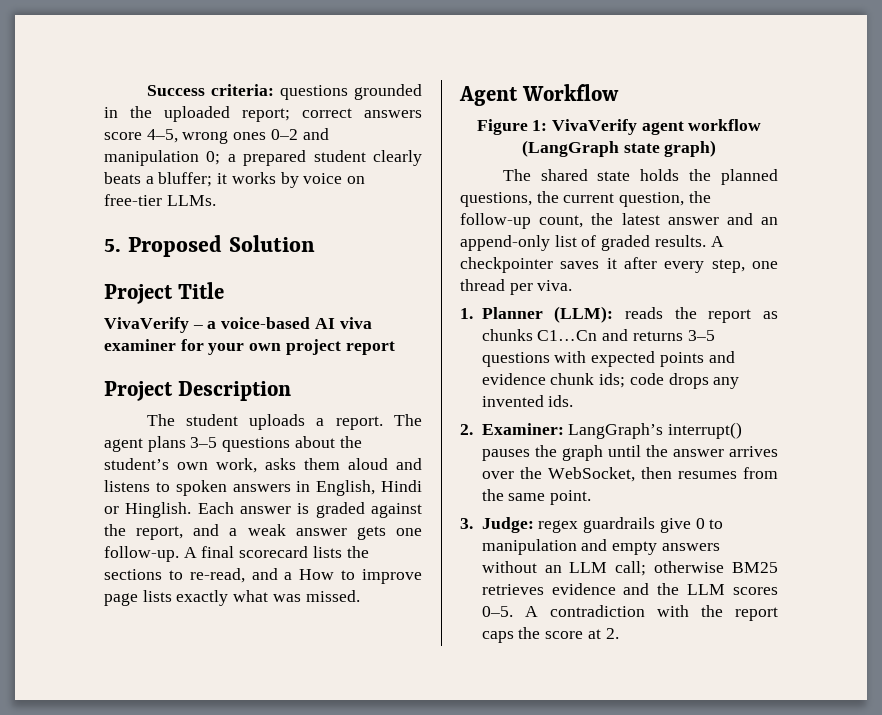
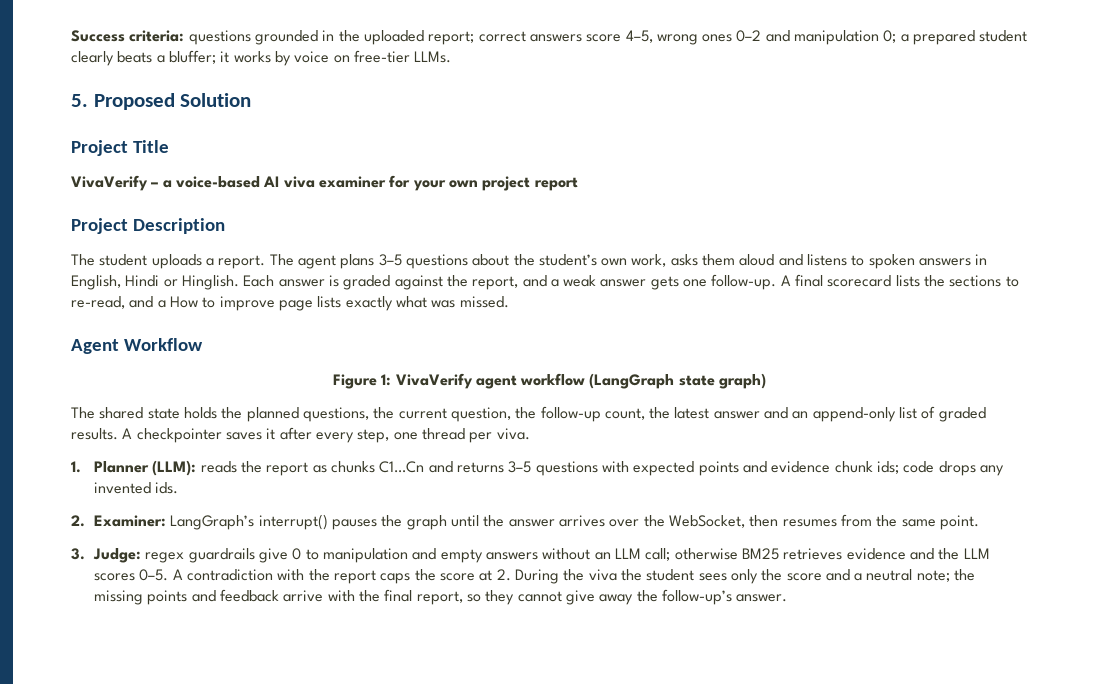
(619, 633) none -> [514,569,976,584] [94,589,788,605] During the viva the student sees only the score and a neutral note; the missing points and feedback arrive with the final report, so they cannot give away the follow-up’s answer.

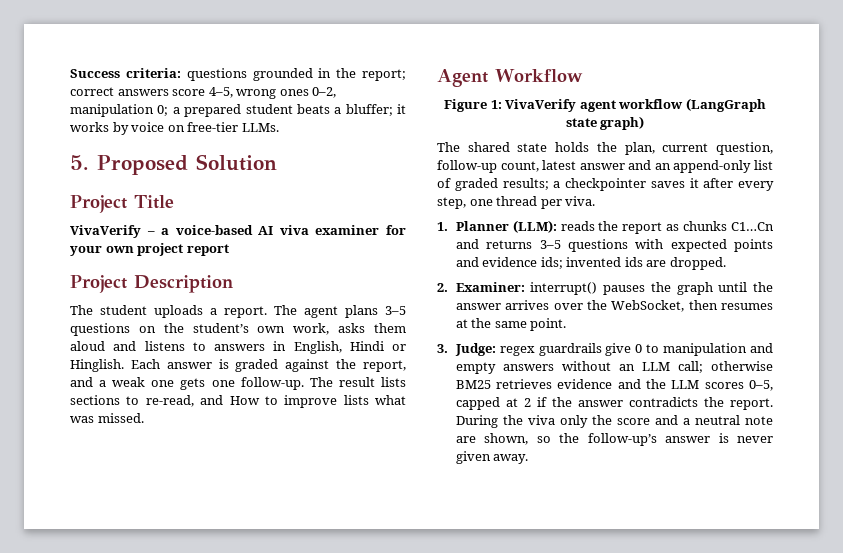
[363,30,424,45] uploaded -> (357, 73) none
[736,30,790,42] 0–2 and -> [312,87,337,98] 0–2,
[71,51,114,66] clearly -> (293, 109) none
[472,254,510,266] about -> [138,326,156,333] on
[868,254,915,269] spoken -> (206, 346) none
[600,279,647,287] answer -> [151,380,175,387] one
[780,274,946,287] A final scorecard lists the -> [309,377,406,387] The result lists
[157,300,166,308] a -> (224, 400) none
[278,296,393,311] page lists exactly -> [343,395,369,405] lists
[246,407,395,422] planned questions, the -> [624,142,655,155] plan,
[515,407,537,419] the -> (773, 148) none
[649,407,671,419] the -> (539, 166) none
[71,428,133,440] results. A -> [502,178,561,190] results; a
[834,461,1004,476] [94,482,179,494] chunk ids; code drops any invented ids. -> [540,257,726,270] ids; invented ids are dropped.
[170,515,255,530] LangGraph’s -> (525, 287) none
[840,514,872,527] from -> [455,319,468,328] at
[139,569,727,584] 0–5. A contradiction with the report caps the score at 2. During the viva the student sees -> [749,380,773,391] [455,397,773,410] [455,415,555,428] 0–5, capped at 2 if the answer contradicts the report. During the viva
[916,569,976,582] [94,589,788,605] note; the missing points and feedback arrive with the final report, so they cannot give away the follow-up’s answer. -> [745,416,773,425] [455,433,773,446] [455,451,529,464] note are shown, so the follow-up’s answer is never given away.

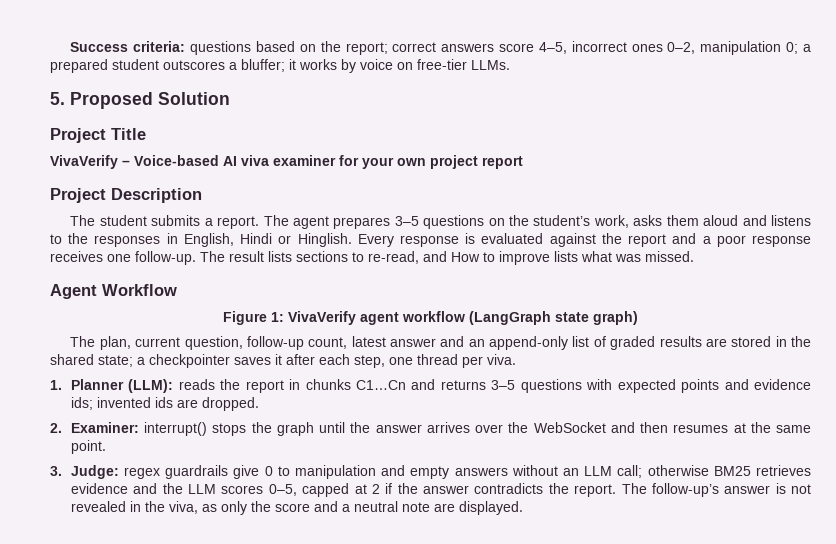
[252,68,332,81] grounded in -> [256,41,316,52] based on
[236,89,277,99] wrong -> [571,41,627,52] incorrect
[296,104,330,114] beats -> [163,60,225,70] outscores
[161,225,253,235] a voice-based -> [134,155,219,166] Voice-based
[154,305,203,318] uploads -> [151,215,201,226] submits
[345,305,378,318] plans -> [333,217,391,229] prepares
[257,326,286,333] own -> (591, 220) none
[214,344,265,351] answers -> [68,233,161,247] the responses
[130,359,279,372] Each answer is graded -> [357,233,544,247] Every response is evaluated
[363,360,406,372] [70,377,206,390] report, and a weak one gets -> [628,233,811,247] [50,251,103,262] report and a poor response receives
[467,142,617,152] shared state holds the -> (96, 341) none
[502,178,549,190] results; -> [659,336,812,347] [50,354,133,367] results are stored in the shared state;
[738,181,774,191] every -> [319,354,350,365] each
[666,224,680,231] as -> [289,379,301,390] in
[603,285,646,295] pauses -> [212,423,247,436] stops
[611,300,685,312] WebSocket, -> [533,422,635,433] WebSocket and
[455,415,555,428] During the viva -> [621,483,812,497] [70,501,217,514] The follow-up’s answer is not revealed in the viva, as
[484,433,773,446] [455,451,529,464] shown, so the follow-up’s answer is never given away. -> [458,501,523,515] displayed.

